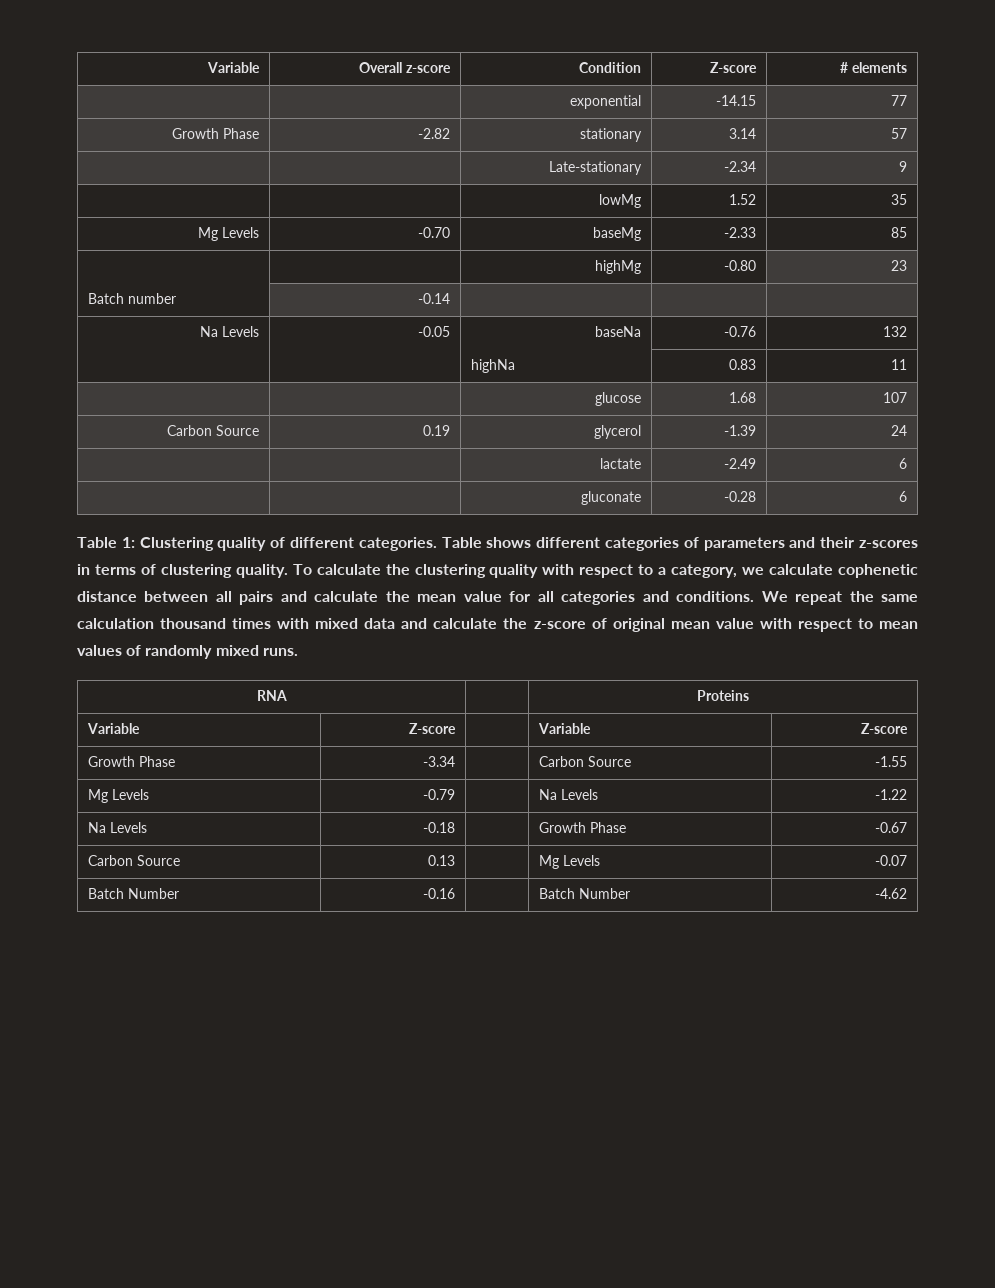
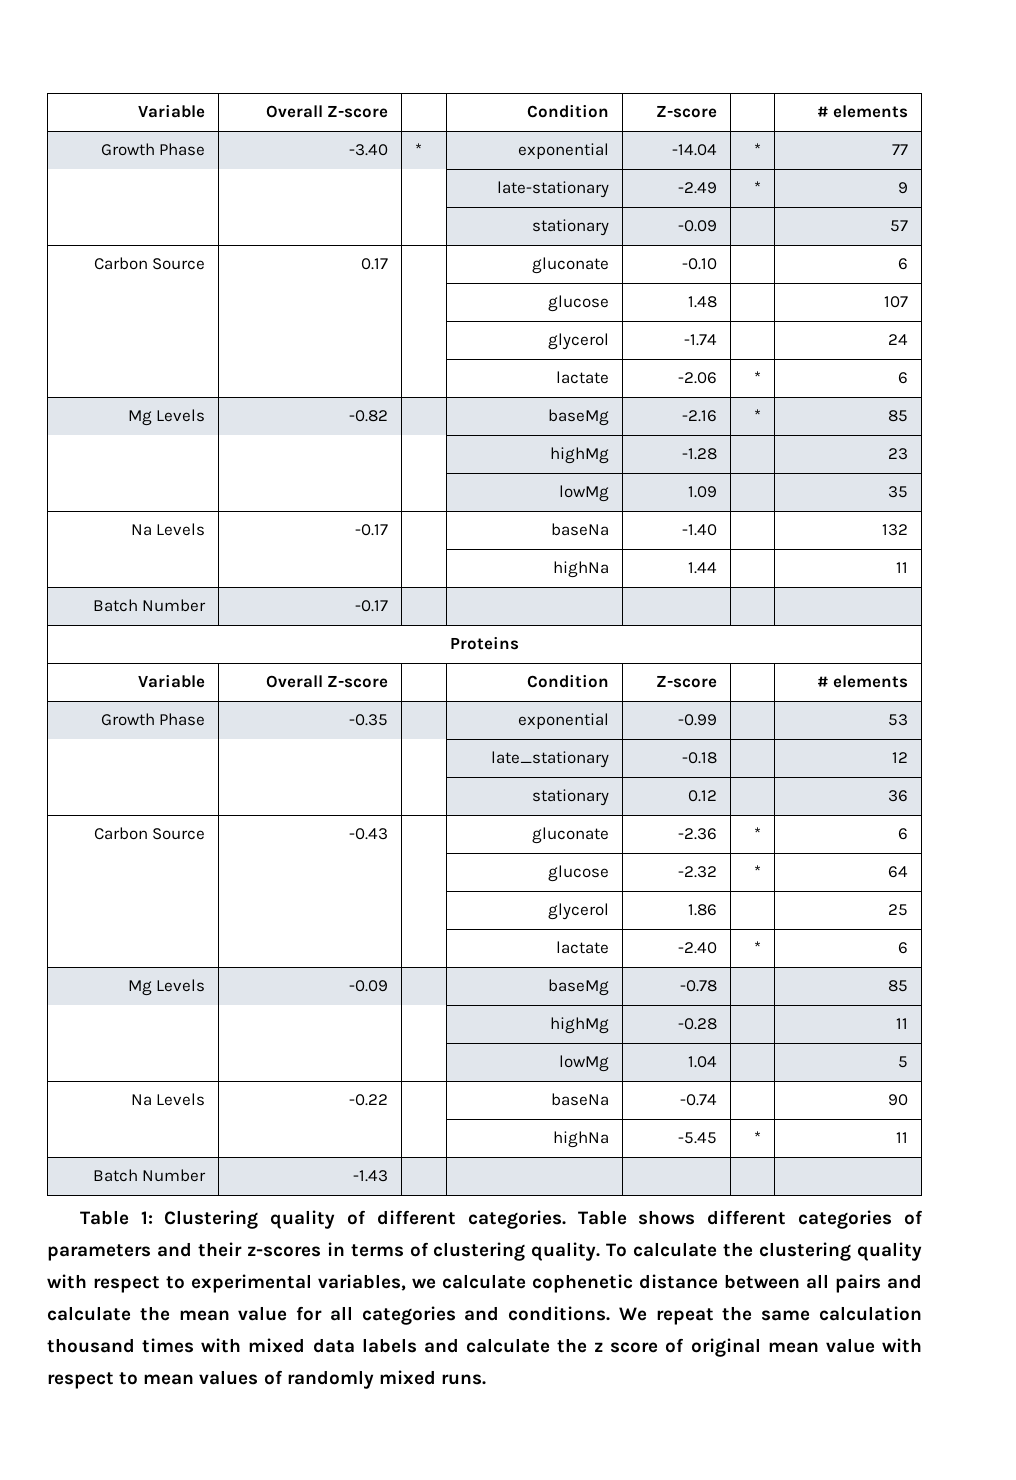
[207,62,261,73] [359,62,452,73] [579,62,642,73] [710,62,758,73] [840,62,908,73] [570,95,642,109] [716,95,757,106] [891,95,908,106] [172,128,260,139] [418,128,451,139] [580,128,643,142] [729,128,757,139] [891,128,908,139] [549,161,643,175] [724,161,757,172] [899,161,908,172] [599,194,642,208] [729,194,757,205] [891,194,908,205] [198,227,260,241] [418,227,451,238] [593,227,642,241] [724,227,757,238] [891,227,908,238] [595,260,642,274] [724,260,757,271] Variable | Overall z-score | Condition | Z-score | # elements // | | exponential | -14.15 | 77 // Growth Phase | -2.82 | stationary | 3.14 | 57 // | | Late-stationary | -2.34 | 9 // | | lowMg | 1.52 | 35 // Mg Levels | -0.70 | baseMg | -2.33 | 85 // | | highMg | -0.80 -> [138,104,206,118] [265,105,389,118] [527,104,610,118] [656,105,718,118] [816,105,909,118] [100,143,206,156] [349,144,389,156] [414,143,422,155] [518,143,610,159] [672,144,718,156] [754,143,762,155] [892,144,909,155] [497,181,610,198] [678,182,718,194] [754,181,762,193] [898,182,909,194] [532,219,610,236] [678,220,718,232] [890,220,909,232] [93,257,206,270] [361,258,389,270] [532,257,610,274] [682,258,718,270] [898,258,909,270] [548,295,610,312] [688,296,718,308] [884,296,909,308] [548,333,610,350] [684,334,718,346] [888,334,909,345] [556,371,610,384] [678,372,718,384] [754,371,762,383] [898,372,909,384] [127,409,206,426] [349,410,389,422] [548,409,610,426] [682,410,718,422] [754,409,762,421] [888,410,909,422] [550,447,610,464] [682,448,718,460] Variable | Overall Z-score | | Condition | Z-score | | # elements // Growth Phase | -3.40 | * | exponential | -14.04 | * | 77 // | | | late-stationary | -2.49 | * | 9 // | | | stationary | -0.09 | | 57 // Carbon Source | 0.17 | | gluconate | -0.10 | | 6 // | | | glucose | 1.48 | | 107 // | | | glycerol | -1.74 | | 24 // | | | lactate | -2.06 | * | 6 // Mg Levels | -0.82 | | baseMg | -2.16 | * | 85 // | | | highMg | -1.28 |
[87,293,176,304] [418,293,451,304] [200,326,260,337] [418,326,451,337] [595,326,642,337] [724,326,757,337] Batch number | -0.14 | | | // Na Levels | -0.05 | baseNa | -0.76 -> [559,485,610,502] [688,486,718,498] [888,486,909,498] [130,523,206,536] [355,524,389,536] [551,523,610,536] [682,524,718,536] | | | lowMg | 1.09 | | 35 // Na Levels | -0.17 | | baseNa | -1.40 |
[470,359,515,373] [729,359,757,370] [891,359,908,370] [595,392,642,406] [729,392,757,403] [883,392,908,403] [167,425,260,436] [423,425,451,436] [594,425,642,439] [724,425,757,436] [891,425,908,436] [600,458,642,469] [724,458,757,469] [899,458,908,469] [581,491,642,505] [724,491,757,502] [899,491,908,502] highNa | 0.83 | 11 // | | glucose | 1.68 | 107 // Carbon Source | 0.19 | glycerol | -1.39 | 24 // | | lactate | -2.49 | 6 // | | gluconate | -0.28 | 6 -> [553,561,610,578] [688,562,718,574] [896,562,909,573] [92,599,207,612] [355,600,389,612] [450,636,519,650] [138,674,206,688] [265,675,389,688] [527,674,610,688] [656,675,718,688] [816,675,909,688] [100,713,206,726] [349,714,389,726] [518,713,610,729] [678,714,718,726] [888,714,909,726] [491,751,610,768] [682,752,718,764] [892,752,909,763] [532,789,610,806] [688,790,718,802] [888,790,909,802] [93,827,206,840] [349,828,389,840] [532,827,610,844] [678,828,718,840] [754,827,762,839] [898,828,909,840] [548,865,610,882] [678,866,718,878] [754,865,762,877] [888,866,909,878] [548,903,610,920] [688,904,718,916] [888,904,909,916] [556,941,610,954] [678,942,718,954] [754,941,762,953] [898,942,909,954] [127,979,206,996] [349,980,389,992] [548,979,610,996] [680,980,718,992] [888,980,909,992] [550,1017,610,1034] [678,1018,718,1030] [896,1018,909,1029] [559,1055,610,1072] [688,1056,718,1068] [898,1056,909,1068] [130,1093,206,1106] [349,1094,389,1106] [551,1093,610,1106] [680,1094,718,1106] [888,1094,909,1106] [553,1131,610,1148] [678,1132,718,1144] [754,1131,762,1143] [896,1132,909,1143] [92,1169,207,1182] [353,1170,389,1182] | highNa | 1.44 | | 11 // Batch Number | -0.17 | | | | | // Proteins // Variable | Overall Z-score | | Condition | Z-score | | # elements // Growth Phase | -0.35 | | exponential | -0.99 | | 53 // | | | late_stationary | -0.18 | | 12 // | | | stationary | 0.12 | | 36 // Carbon Source | -0.43 | | gluconate | -2.36 | * | 6 // | | | glucose | -2.32 | * | 64 // | | | glycerol | 1.86 | | 25 // | | | lactate | -2.40 | * | 6 // Mg Levels | -0.09 | | baseMg | -0.78 | | 85 // | | | highMg | -0.28 | | 11 // | | | lowMg | 1.04 | | 5 // Na Levels | -0.22 | | baseNa | -0.74 | | 90 // | | | highNa | -5.45 | * | 11 // Batch Number | -1.43 | | | | |
[658,564,738,578] a category, -> [191,1274,406,1293] experimental variables,
[401,618,586,629] and calculate the z-score -> [361,1338,659,1353] labels and calculate the z score
[256,690,287,701] [697,690,749,701] [86,723,140,734] [409,723,457,734] [537,723,591,734] [861,723,909,734] [87,756,175,767] [423,756,456,767] [538,756,631,767] [875,756,908,767] [87,789,149,803] [423,789,456,800] [538,789,598,800] [875,789,908,800] [87,822,147,833] [423,822,456,833] [538,822,626,833] [875,822,908,833] [87,855,180,866] [428,855,456,866] [538,855,600,869] [875,855,908,866] [87,888,179,899] [423,888,456,899] [538,888,630,899] [875,888,908,899] // RNA | | Proteins // Variable | Z-score | | Variable | Z-score // Growth Phase | -3.34 | | Carbon Source | -1.55 // Mg Levels | -0.79 | | Na Levels | -1.22 // Na Levels | -0.18 | | Growth Phase | -0.67 // Carbon Source | 0.13 | | Mg Levels | -0.07 // Batch Number | -0.16 | | Batch Number | -4.62 -> (486, 1379) none

